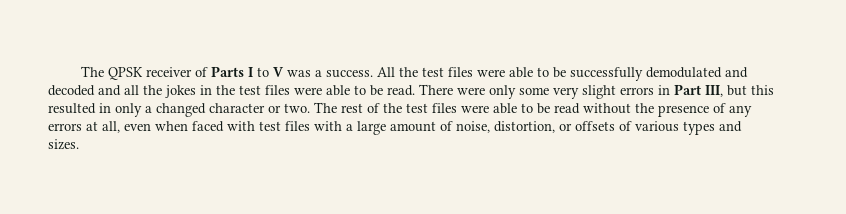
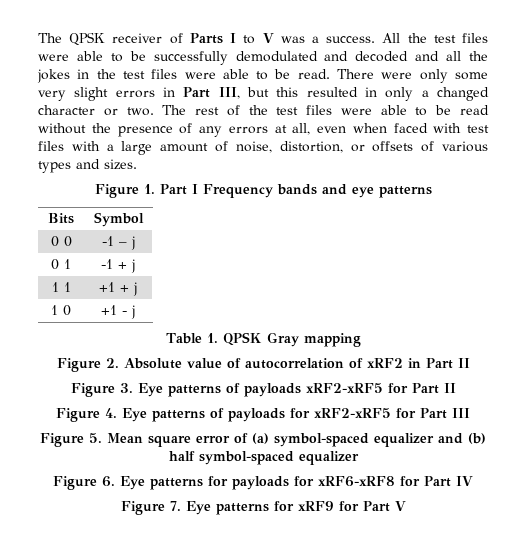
(79, 144) none -> [94,184,432,198] [48,213,74,224] [93,212,144,227] [50,236,72,247] [101,236,135,250] [51,259,71,270] [101,259,135,273] [51,282,71,292] [99,282,137,296] [51,305,71,316] [101,305,135,319] [165,332,361,347] [56,358,470,372] [70,383,456,397] [56,408,470,422] [40,433,486,447] [168,451,359,465] [53,476,473,490] [120,501,406,515] // Figure 1. Part I Frequency bands and eye patterns // Bits | Symbol // 0 0 | -1 – j // 0 1 | -1 + j // 1 1 | +1 + j // 1 0 | +1 - j // Table 1. QPSK Gray mapping // Figure 2. Absolute value of autocorrelation of xRF2 in Part II // Figure 3. Eye patterns of payloads xRF2-xRF5 for Part II // Figure 4. Eye patterns of payloads for xRF2-xRF5 for Part III // Figure 5. Mean square error of (a) symbol-spaced equalizer and (b) half symbol-spaced equalizer // Figure 6. Eye patterns for payloads for xRF6-xRF8 for Part IV // Figure 7. Eye patterns for xRF9 for Part V

